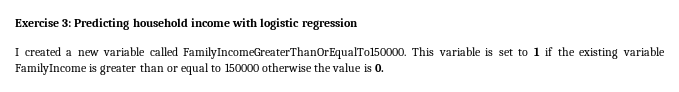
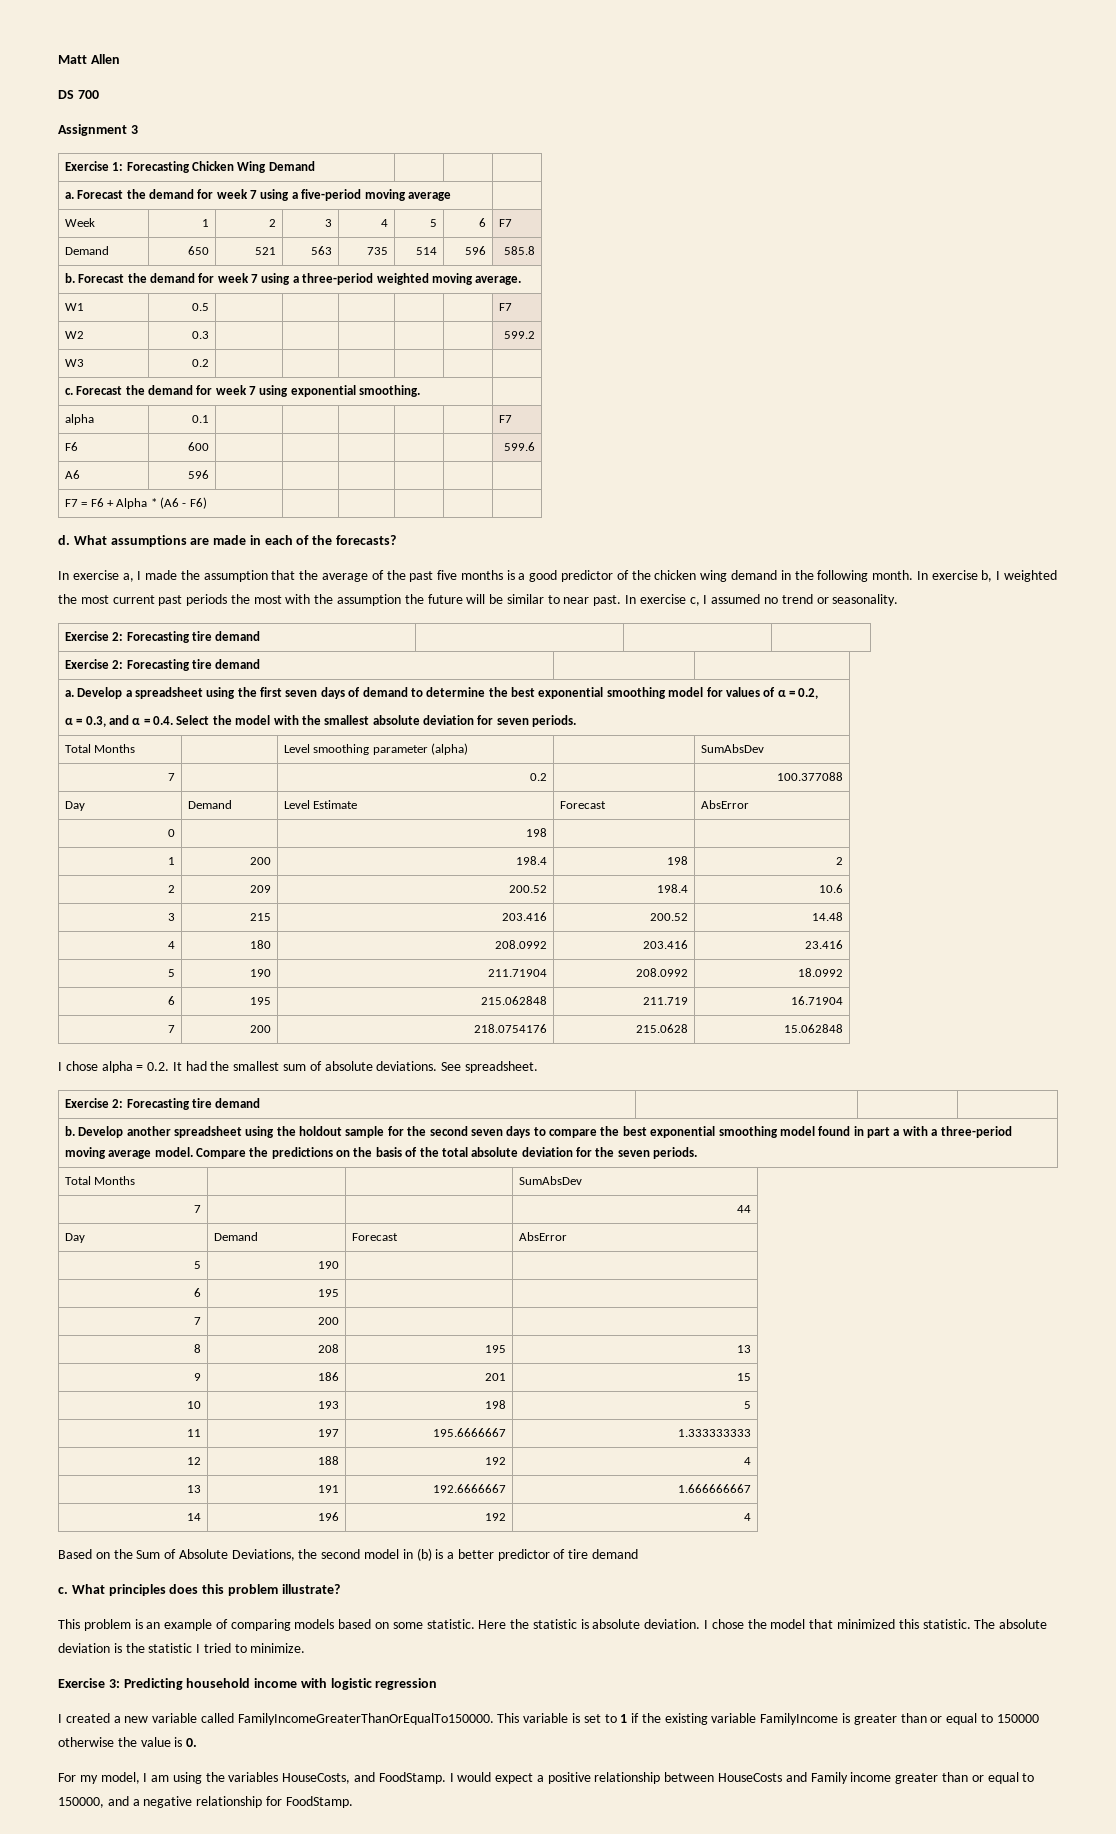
(15, 22) none -> [58,54,120,64] [58,90,99,99] [58,124,138,136] [64,161,315,173] [64,189,451,201] [64,218,95,227] [202,219,210,227] [269,219,277,227] [325,219,333,227] [381,219,389,227] [430,219,438,227] [479,218,487,227] [498,219,512,227] [64,246,109,255] [188,246,210,255] [255,247,277,255] [311,246,333,255] [367,247,389,255] [416,247,438,255] [465,246,487,255] [504,246,536,255] [64,273,522,285] [64,303,84,311] [192,303,210,311] [498,303,512,311] [64,331,84,339] [192,331,210,339] [504,331,536,339] [64,359,84,367] [192,359,210,367] [64,385,421,397] [64,414,94,425] [192,415,210,423] [498,415,512,423] [64,442,78,451] [188,442,210,451] [504,442,536,451] [64,470,80,479] [188,470,210,479] [64,497,207,509] [58,535,397,547] [58,570,1057,582] [58,594,899,606] [64,631,261,643] [64,659,261,671] [64,687,819,699] [64,715,577,727] [64,744,136,753] [283,743,468,755] [700,744,764,753] [168,773,176,781] [530,773,548,781] [777,772,844,781] [64,801,85,811] [187,800,232,809] [283,800,358,809] [559,801,606,809] [700,800,749,809] [168,829,176,837] [526,828,548,837] [168,857,176,865] [250,857,272,865] [516,856,548,865] [667,856,689,865] [836,857,844,865] [168,885,176,893] [250,885,272,893] [509,885,548,893] [657,884,689,893] [819,884,844,893] [168,913,176,921] [250,913,272,921] [502,912,548,921] [650,913,689,921] [812,912,844,921] [168,941,176,949] [250,940,272,949] [495,940,548,949] [643,940,689,949] [805,940,844,949] [168,969,176,977] [250,969,272,977] [488,969,548,977] [636,968,689,977] [798,968,844,977] [168,996,176,1005] [250,997,272,1005] [481,996,548,1005] [643,997,689,1005] [791,996,844,1005] [168,1025,176,1033] [250,1025,272,1033] [474,1024,548,1033] [636,1024,689,1033] [784,1024,844,1033] [58,1061,538,1073] [64,1098,261,1110] [64,1126,1012,1138] [64,1147,698,1159] [64,1176,136,1185] [518,1176,582,1185] [194,1205,202,1213] [737,1205,752,1213] [64,1233,85,1243] [213,1232,258,1241] [351,1233,398,1241] [518,1232,567,1241] [194,1261,202,1269] [318,1261,340,1269] [194,1288,202,1297] [318,1289,340,1297] [194,1317,202,1325] [318,1317,340,1325] [194,1344,202,1353] [318,1344,340,1353] [485,1345,507,1353] [737,1345,752,1353] [194,1373,202,1381] [318,1372,340,1381] [485,1373,507,1381] [737,1373,752,1381] [187,1401,202,1409] [318,1401,340,1409] [485,1400,507,1409] [744,1401,752,1409] [187,1429,202,1437] [318,1429,340,1437] [433,1428,507,1437] [678,1429,752,1437] [187,1457,202,1465] [318,1456,340,1465] [485,1457,507,1465] [744,1457,752,1465] [187,1485,202,1493] [318,1485,340,1493] [433,1484,507,1493] [678,1484,752,1493] [187,1513,202,1521] [318,1512,340,1521] [485,1513,507,1521] [744,1513,752,1521] [58,1548,639,1561] [58,1584,340,1596] [58,1619,1048,1631] [58,1643,306,1653] Matt Allen // DS 700 // Assignment 3 // Exercise 1: Forecasting Chicken Wing Demand | | | // a. Forecast the demand for week 7 using a five-period moving average | // Week | 1 | 2 | 3 | 4 | 5 | 6 | F7 // Demand | 650 | 521 | 563 | 735 | 514 | 596 | 585.8 // b. Forecast the demand for week 7 using a three-period weighted moving average. // W1 | 0.5 | | | | | | F7 // W2 | 0.3 | | | | | | 599.2 // W3 | 0.2 | | | | | | // c. Forecast the demand for week 7 using exponential smoothing. | // alpha | 0.1 | | | | | | F7 // F6 | 600 | | | | | | 599.6 // A6 | 596 | | | | | | // F7 = F6 + Alpha * (A6 - F6) | | | | | // d. What assumptions are made in each of the forecasts? // In exercise a, I made the assumption that the average of the past five months is a good predictor of the chicken wing demand in the following month. In exercise b, I weighted the most current past periods the most with the assumption the future will be similar to near past. In exercise c, I assumed no trend or seasonality. // Exercise 2: Forecasting tire demand | | | // Exercise 2: Forecasting tire demand | | // a. Develop a spreadsheet using the first seven days of demand to determine the best exponential smoothing model for values of α = 0.2, // α = 0.3, and α = 0.4. Select the model with the smallest absolute deviation for seven periods. // Total Months | | Level smoothing parameter (alpha) | | SumAbsDev // 7 | | 0.2 | | 100.377088 // Day | Demand | Level Estimate | Forecast | AbsError // 0 | | 198 | | // 1 | 200 | 198.4 | 198 | 2 // 2 | 209 | 200.52 | 198.4 | 10.6 // 3 | 215 | 203.416 | 200.52 | 14.48 // 4 | 180 | 208.0992 | 203.416 | 23.416 // 5 | 190 | 211.71904 | 208.0992 | 18.0992 // 6 | 195 | 215.062848 | 211.719 | 16.71904 // 7 | 200 | 218.0754176 | 215.0628 | 15.062848 // I chose alpha = 0.2. It had the smallest sum of absolute deviations. See spreadsheet. // Exercise 2: Forecasting tire demand | | | // b. Develop another spreadsheet using the holdout sample for the second seven days to compare the best exponential smoothing model found in part a with a three-period moving average model. Compare the predictions on the basis of the total absolute deviation for the seven periods. // Total Months | | | SumAbsDev // 7 | | | 44 // Day | Demand | Forecast | AbsError // 5 | 190 | | // 6 | 195 | | // 7 | 200 | | // 8 | 208 | 195 | 13 // 9 | 186 | 201 | 15 // 10 | 193 | 198 | 5 // 11 | 197 | 195.6666667 | 1.333333333 // 12 | 188 | 192 | 4 // 13 | 191 | 192.6666667 | 1.666666667 // 14 | 196 | 192 | 4 // Based on the Sum of Absolute Deviations, the second model in (b) is a better predictor of tire demand // c. What principles does this problem illustrate? // This problem is an example of comparing models based on some statistic. Here the statistic is absolute deviation. I chose the model that minimized this statistic. The absolute deviation is the statistic I tried to minimize. //
(384, 68) none -> [58,1772,1035,1784] [58,1796,353,1808] // For my model, I am using the variables HouseCosts, and FoodStamp. I would expect a positive relationship between HouseCosts and Family income greater than or equal to 150000, and a negative relationship for FoodStamp.

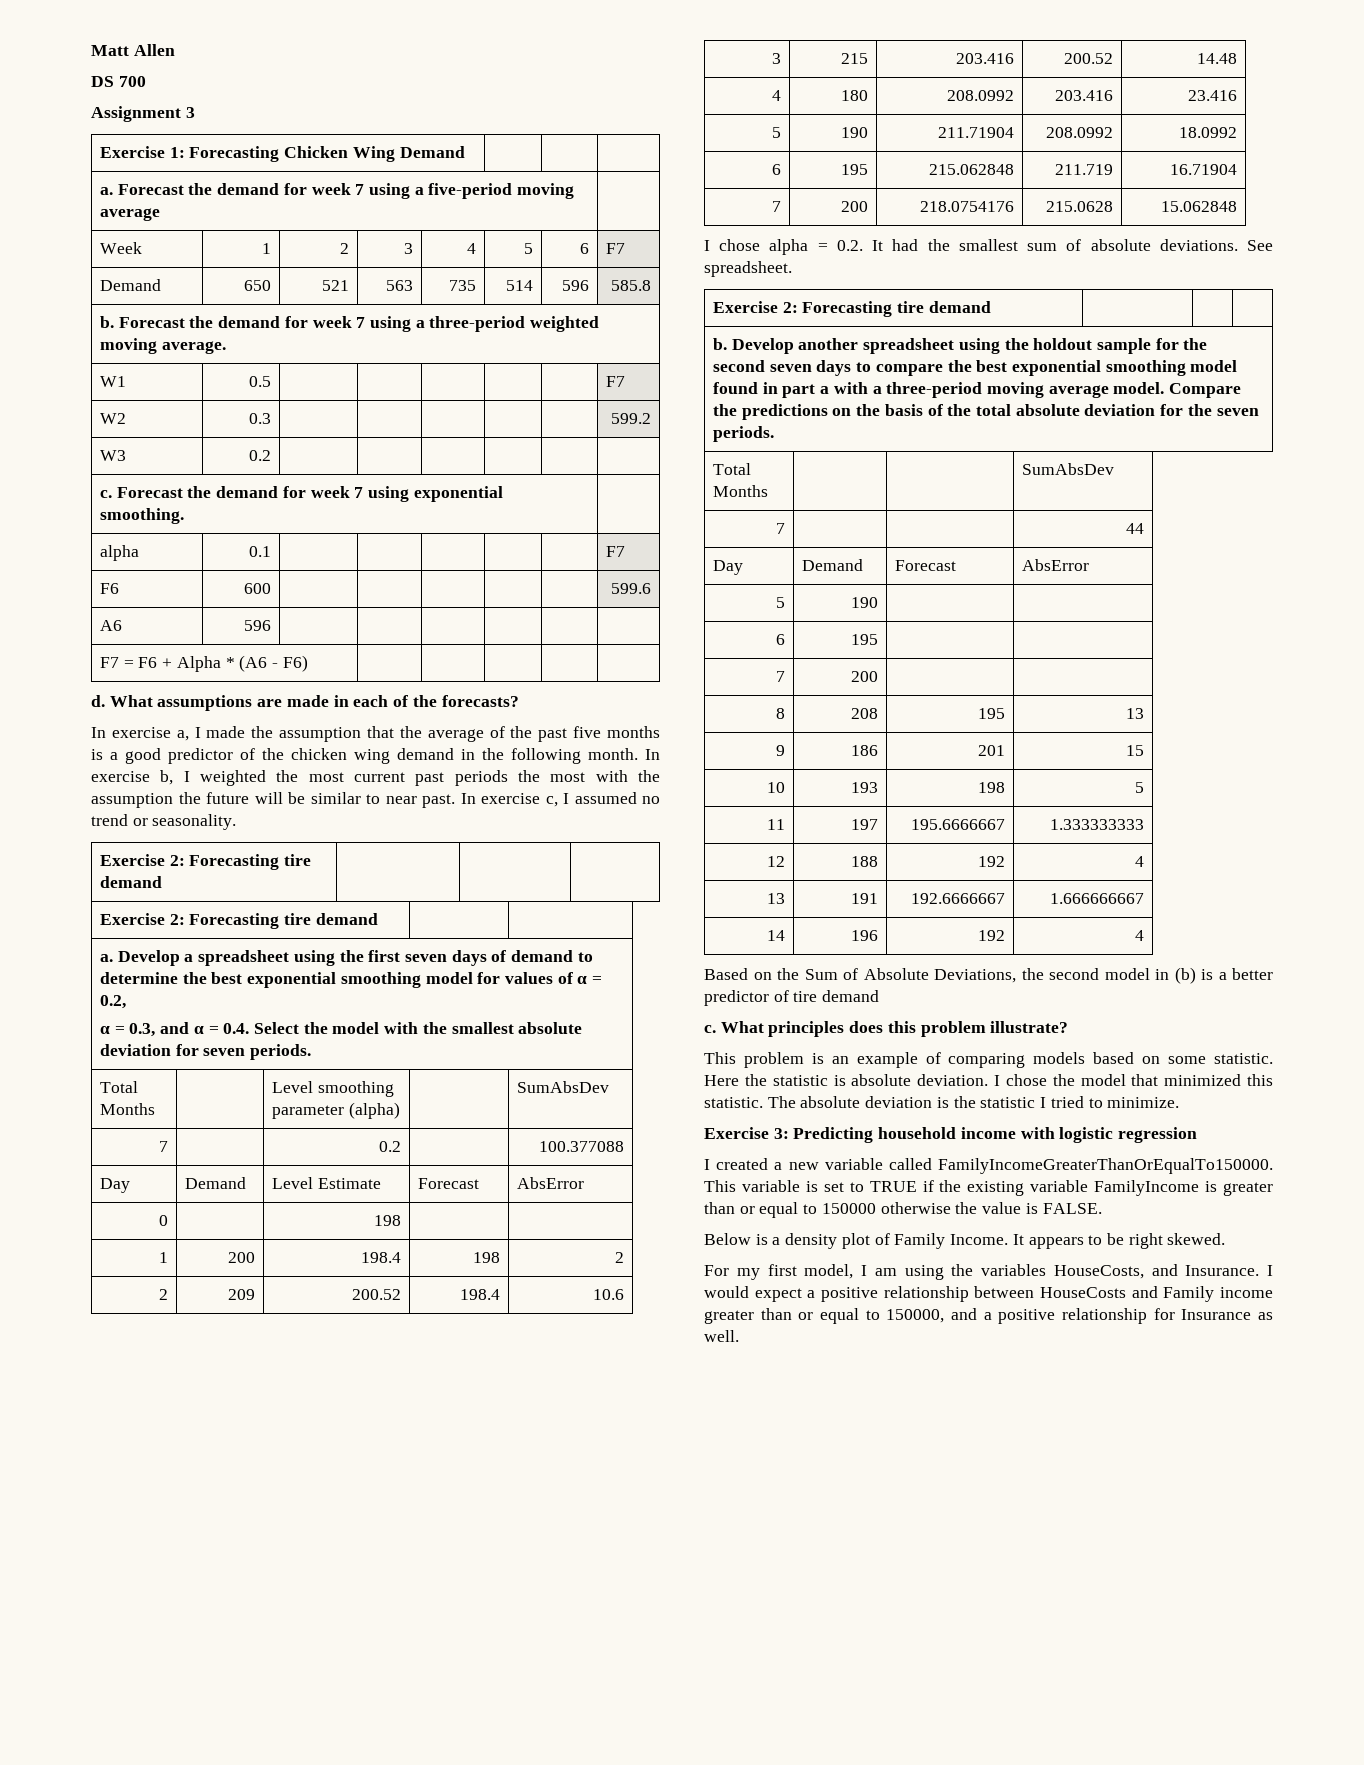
[620,1714,628,1723] 1 -> [869,1181,917,1192] TRUE
[186,1738,198,1747] 0. -> [1042,1203,1102,1214] [704,1233,1226,1249] FALSE. // Below is a density plot of Family Income. It appears to be right skewed.
(98, 1779) none -> [767,1264,797,1276] first
[378,1772,446,1784] FoodStamp. -> [1185,1265,1260,1276] Insurance.
[143,1796,193,1808] negative -> [998,1309,1056,1324] positive
[285,1796,353,1808] FoodStamp. -> [1181,1309,1273,1320] [704,1330,739,1342] Insurance as well.

